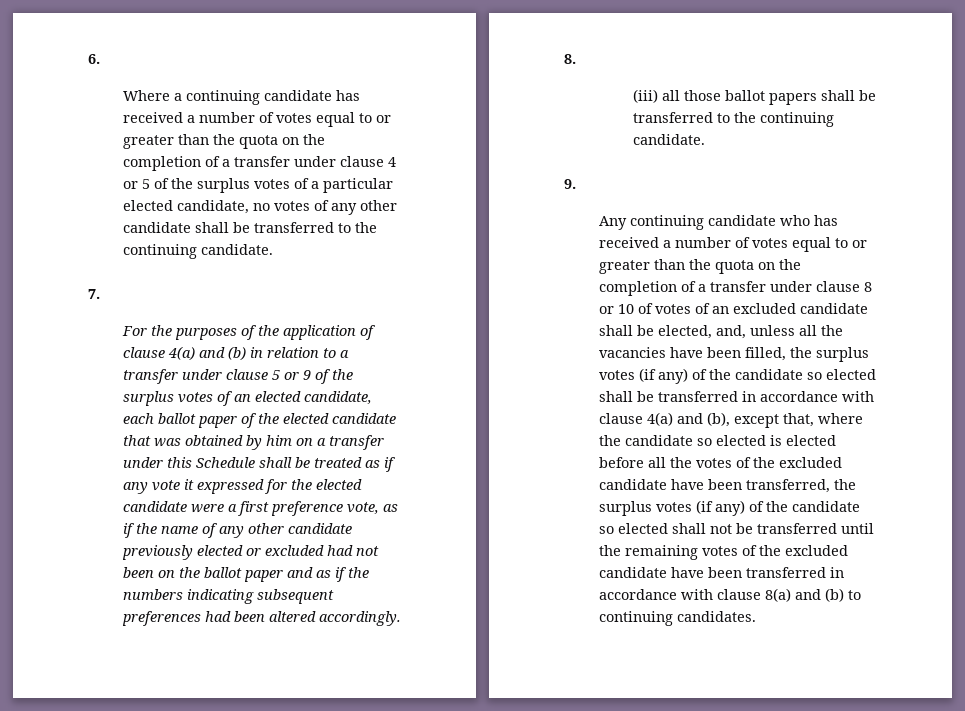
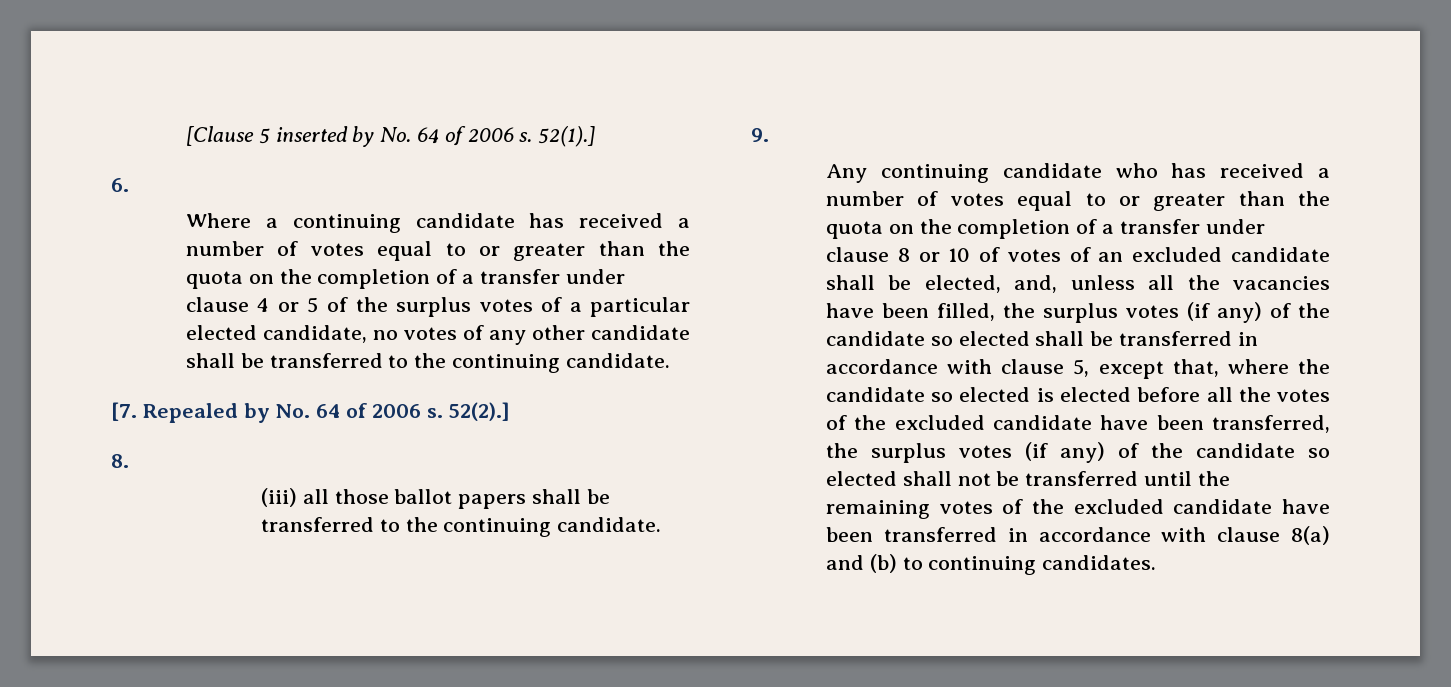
(88, 59) none -> [185,126,596,147] [Clause 5 inserted by No. 64 of 2006 s. 52(1).] //
[88,289,100,299] [121,325,376,340] [122,346,349,360] [122,369,353,384] [122,391,372,406] [122,413,396,428] [122,435,384,450] [122,457,396,472] [122,479,362,494] [122,501,398,516] [122,523,352,538] [121,545,379,560] [122,567,369,582] [122,589,334,604] [121,611,401,626] 7. // For the purposes of the application of clause 4(a) and (b) in relation to a transfer under clause 5 or 9 of the surplus votes of an elected candidate, each ballot paper of the elected candidate that was obtained by him on a transfer under this Schedule shall be treated as if any vote it expressed for the elected candidate were a first preference vote, as if the name of any other candidate previously elected or excluded had not been on the ballot paper and as if the numbers indicating subsequent preferences had been altered accordingly. -> [111,402,511,423] [7. Repealed by No. 64 of 2006 s. 52(2).]
[646,412,730,427] 4(a) and (b), -> [1073,359,1090,377] 5,

